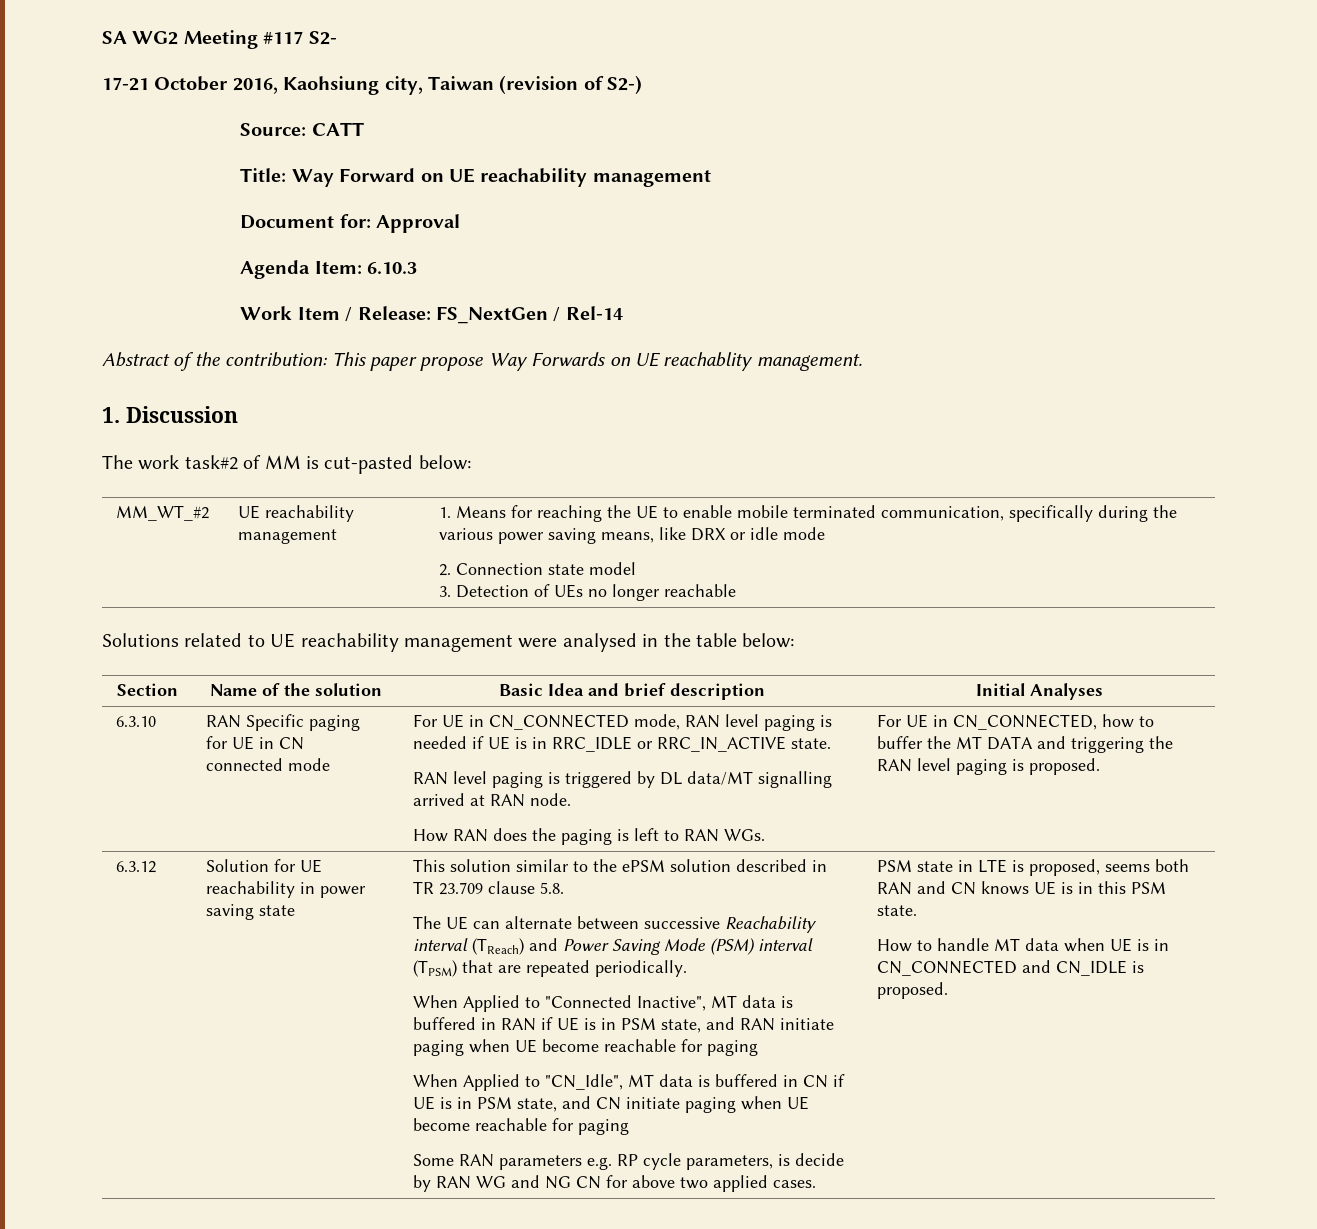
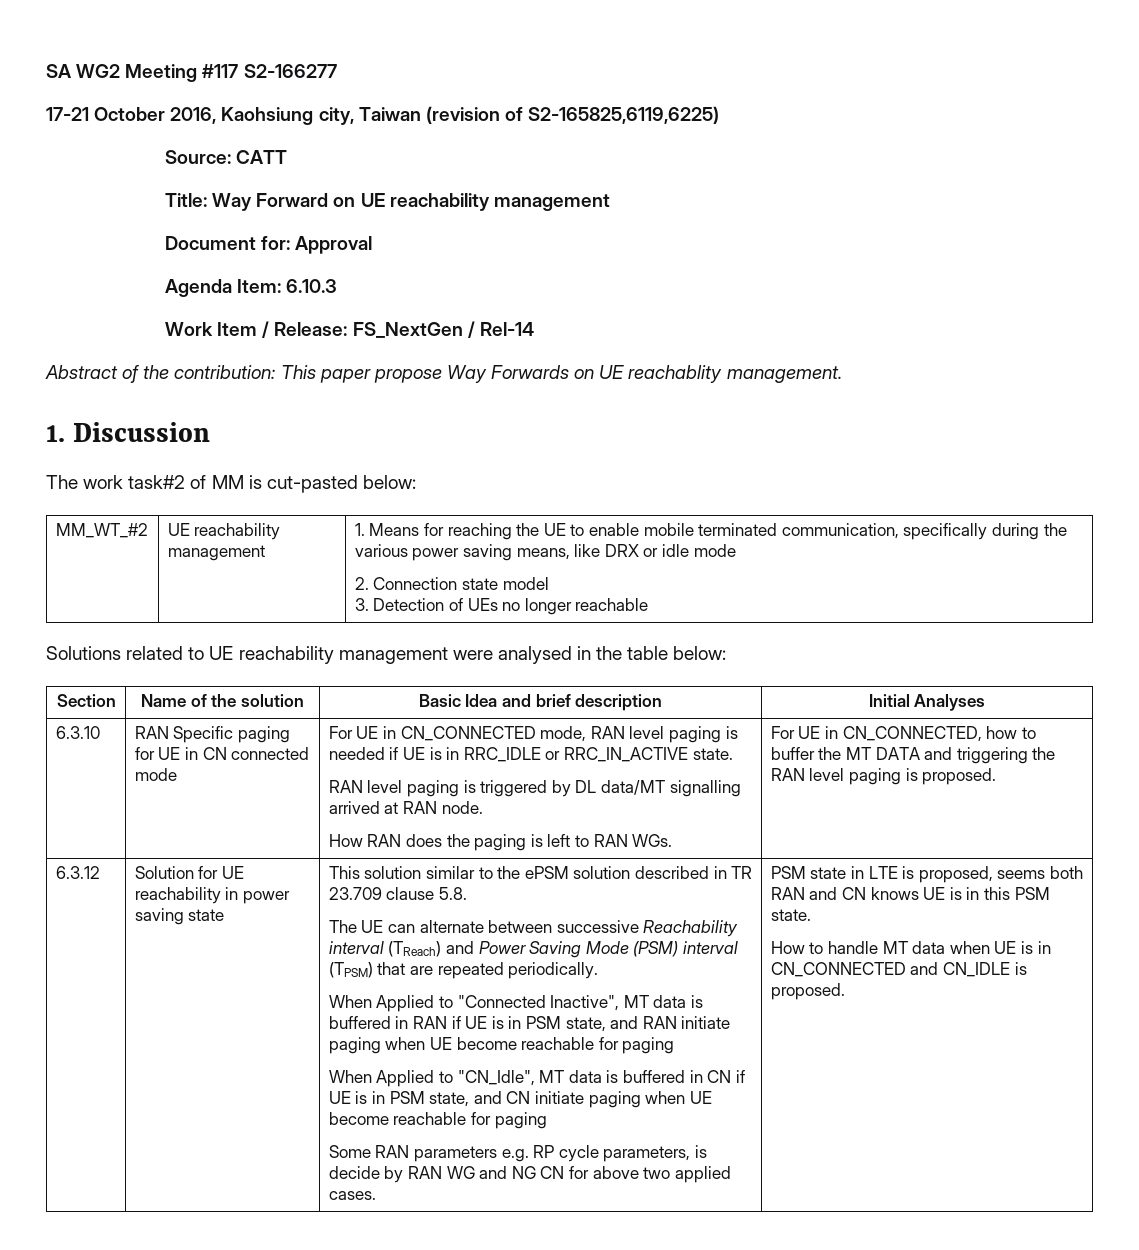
[308,31,337,45] S2- -> [243,64,337,78] S2-166277
[607,75,643,95] S2-) -> [528,106,720,124] S2-165825,6119,6225)

